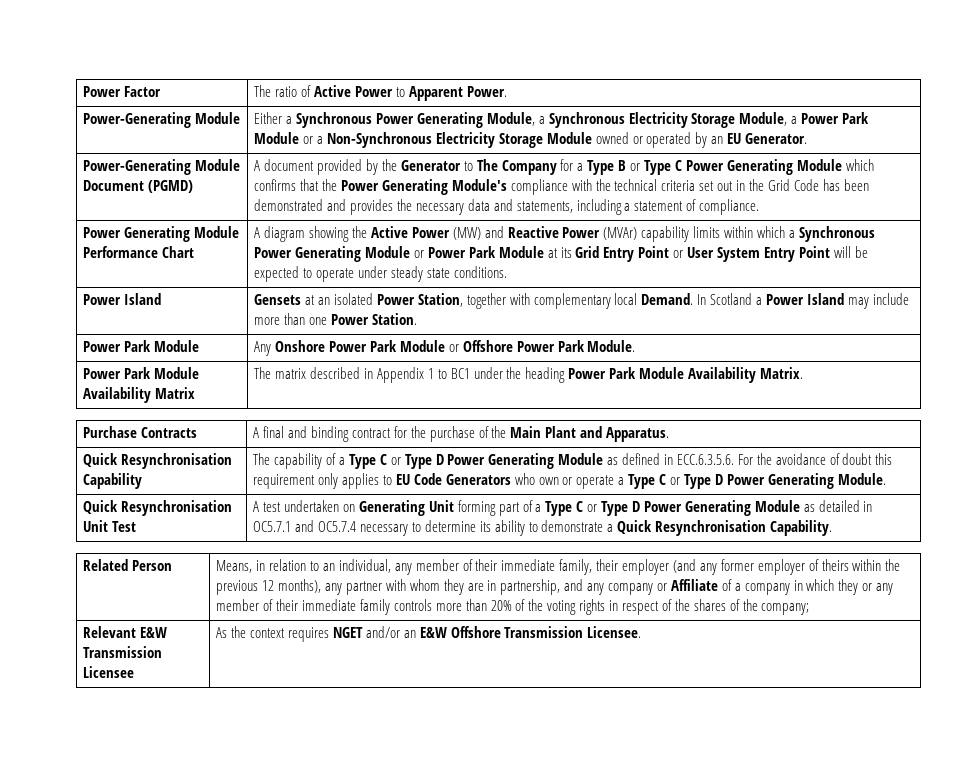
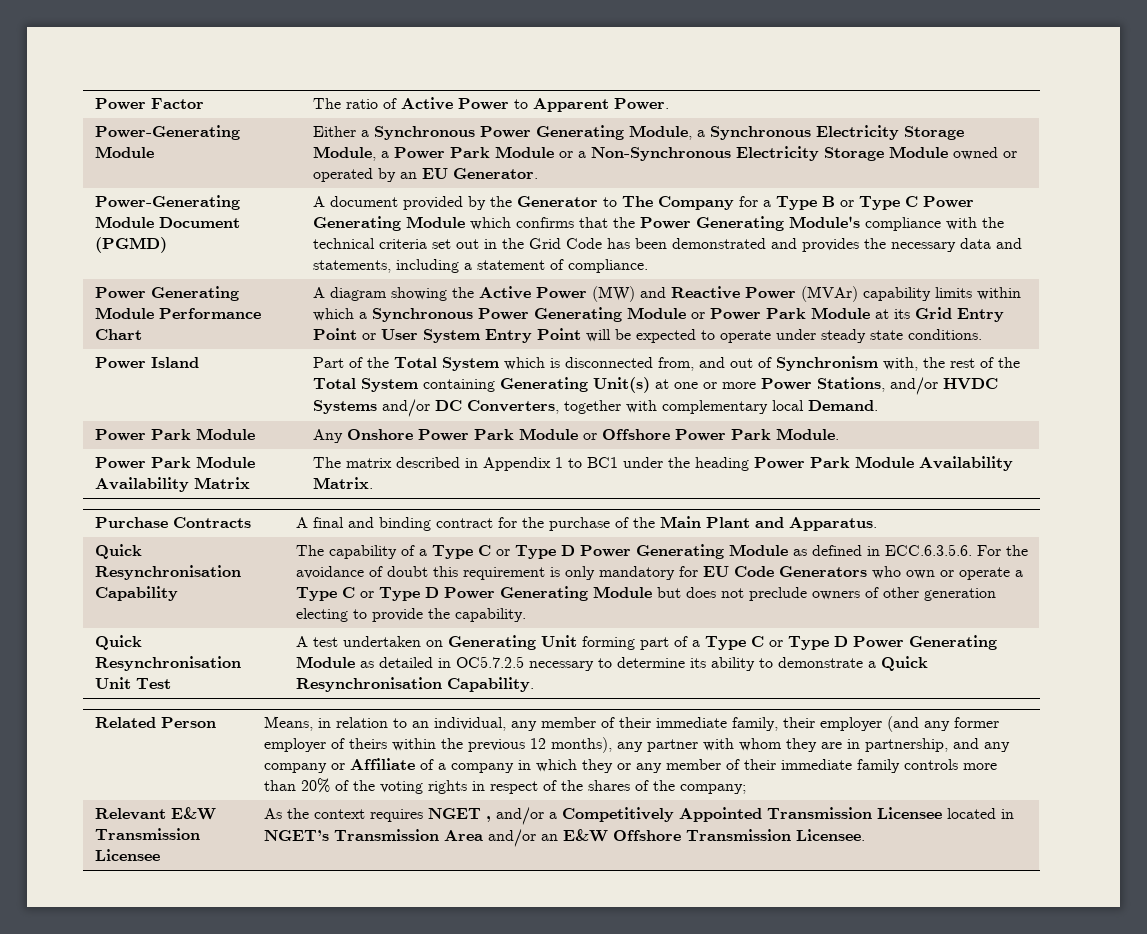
[254,293,463,307] Gensets at an isolated Power Station, -> [312,356,1020,371] [312,377,998,395] [312,399,559,417] Part of the Total System which is disconnected from, and out of Synchronism with, the rest of the Total System containing Generating Unit(s) at one or more Power Stations, and/or HVDC Systems and/or DC Converters,
[697,293,909,309] [254,313,417,325] In Scotland a Power Island may include more than one Power Station. -> (878, 405) none
[318,473,392,489] only applies to -> [549,566,698,580] is only mandatory for
[837,473,886,485] Module. -> [592,586,996,601] [295,608,526,622] Module but does not preclude owners of other generation electing to provide the capability.
[253,520,357,532] OC5.7.1 and OC5.7.4 -> [455,656,524,668] OC5.7.2.5
(363, 632) none -> [485,807,1014,825] [263,829,483,841] , and/or a Competitively Appointed Transmission Licensee located in NGET’s Transmission Area

